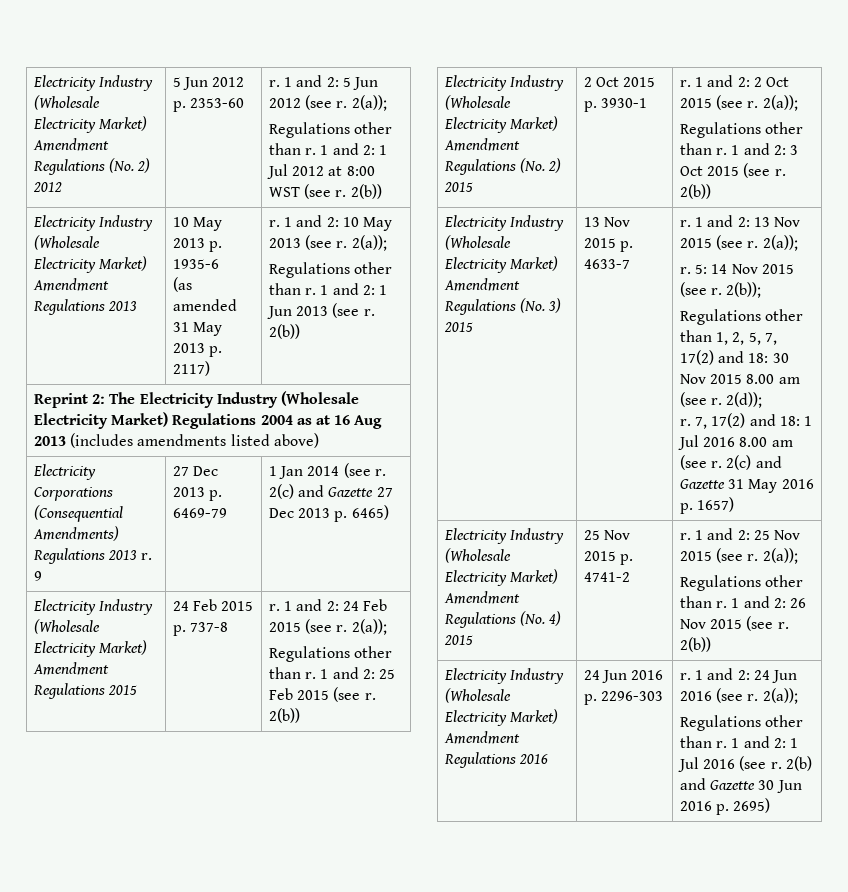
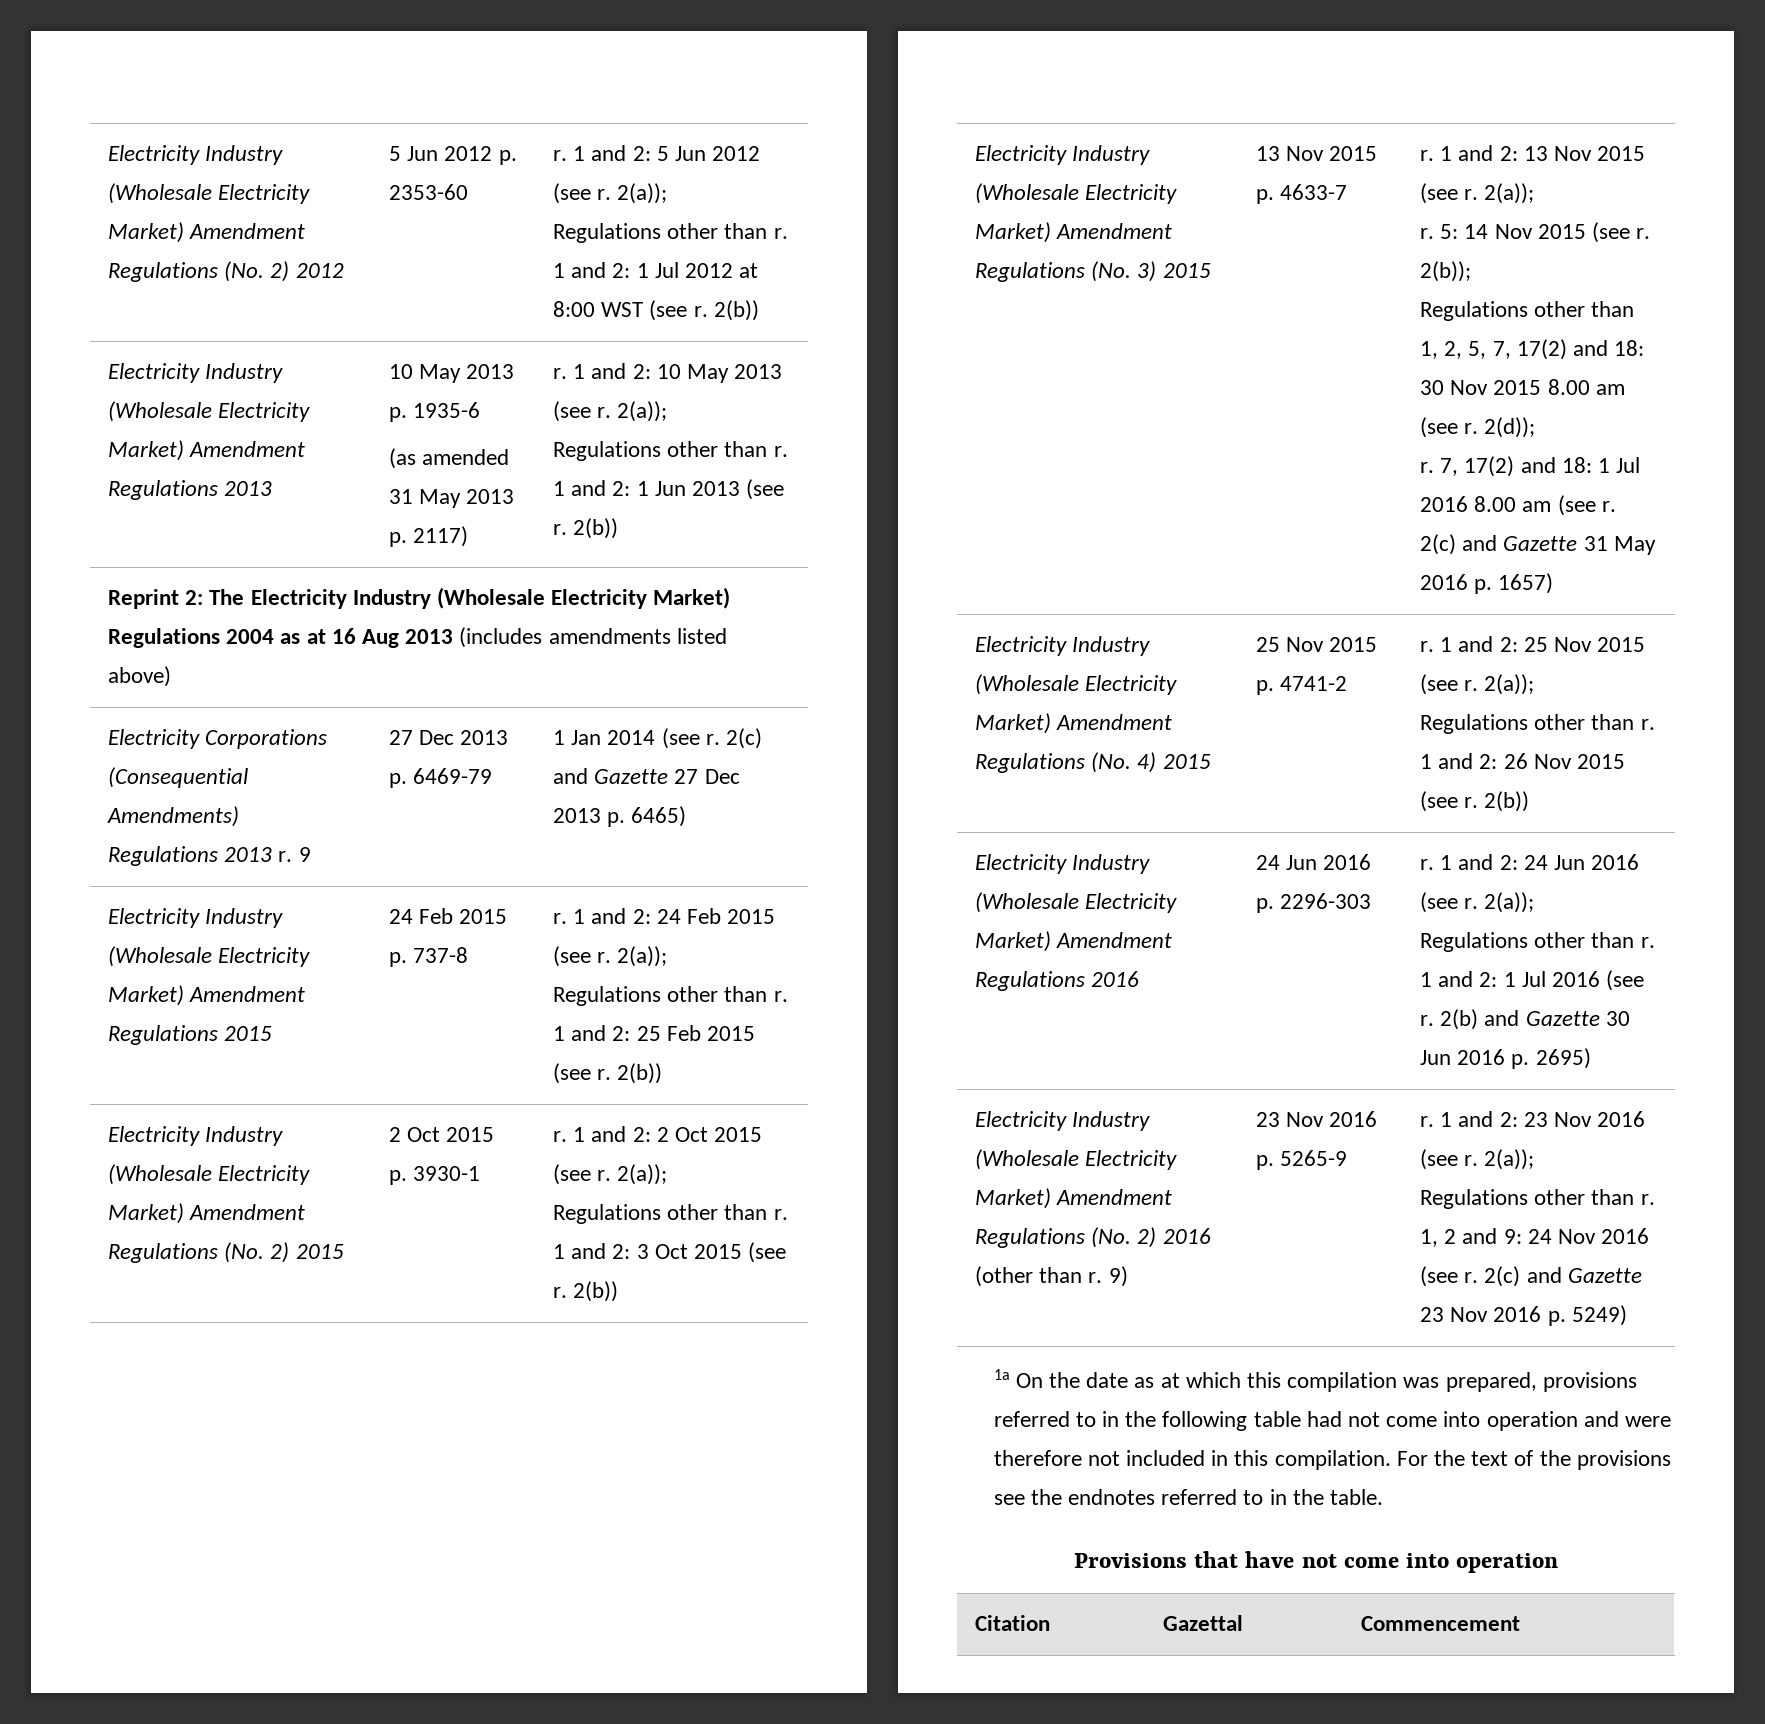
(771, 805) none -> [974,1111,1151,1131] [974,1149,1178,1170] [974,1188,1173,1209] [974,1227,1211,1248] [974,1266,1128,1287] [1255,1111,1378,1127] [1255,1150,1348,1170] [1419,1111,1646,1127] [1419,1149,1535,1170] [1419,1189,1655,1209] [1419,1228,1650,1247] [1419,1266,1642,1287] [1419,1305,1627,1326] [993,1369,1637,1392] [993,1411,1672,1431] [993,1450,1671,1470] [993,1489,1384,1505] [1074,1551,1558,1573] [974,1615,1050,1631] [1162,1615,1243,1631] [1360,1616,1520,1631] // Electricity Industry (Wholesale Electricity Market) Amendment Regulations (No. 2) 2016 (other than r. 9) | 23 Nov 2016 p. 5265-9 | r. 1 and 2: 23 Nov 2016 (see r. 2(a)); // Regulations other than r. 1, 2 and 9: 24 Nov 2016 (see r. 2(c) and Gazette 23 Nov 2016 p. 5249) // 1a On the date as at which this compilation was prepared, provisions referred to in the following table had not come into operation and were therefore not included in this compilation. For the text of the provisions see the endnotes referred to in the table. // Provisions that have not come into operation // Citation | Gazettal | Commencement

